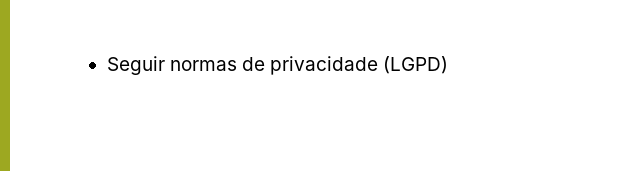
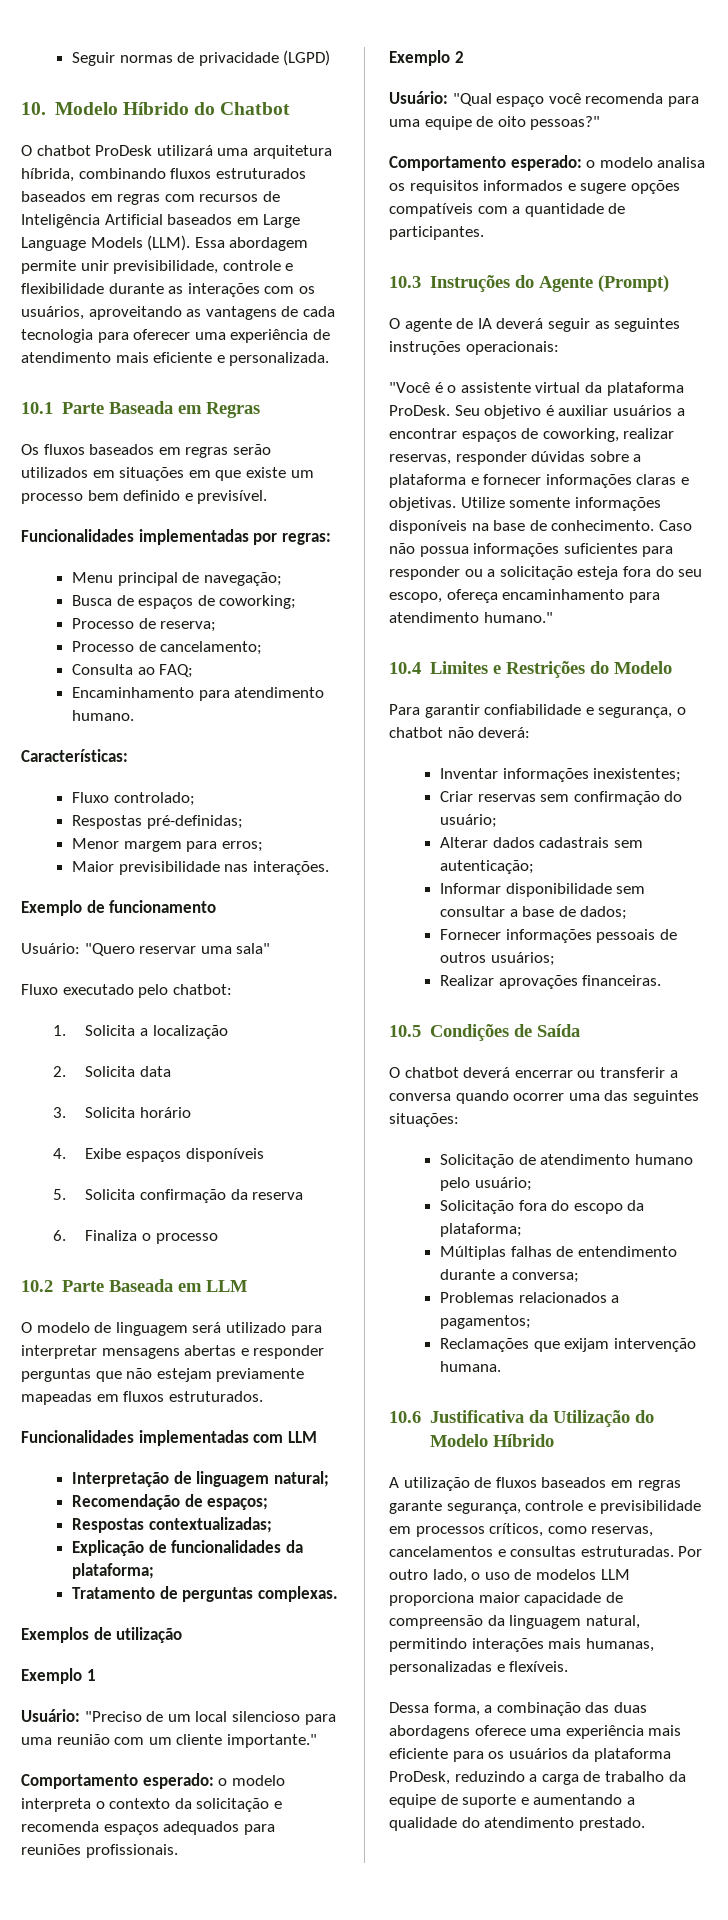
(449, 65) none -> [21,102,291,115] [21,145,332,159] [21,168,306,182] [21,191,280,205] [21,214,301,228] [21,235,309,251] [21,260,294,274] [21,283,315,297] [21,306,335,320] [21,329,330,343] [21,352,330,366] [21,401,260,418] [21,444,271,458] [21,467,314,481] [21,490,268,504] [21,529,331,545] [71,572,282,586] [71,595,297,609] [71,618,217,632] [71,641,263,655] [71,664,194,678] [71,687,325,701] [71,710,134,721] [21,749,128,762] [71,792,195,806] [71,815,243,829] [71,838,263,852] [71,861,329,875] [21,900,217,916] [21,943,271,956] [21,984,232,998] [53,1025,228,1039] [53,1066,172,1077] [53,1107,192,1118] [53,1148,264,1162] [53,1189,304,1203] [53,1230,218,1244] [21,1279,247,1292] [21,1322,322,1336] [21,1345,325,1359] [21,1368,305,1382] [21,1391,263,1405] [21,1430,317,1446] [71,1471,329,1487] [71,1494,269,1510] [71,1517,272,1533] [71,1540,303,1556] [71,1563,154,1579] [71,1586,338,1602] [21,1627,183,1643] [21,1668,96,1684] [21,1709,336,1725] [21,1734,317,1748] [21,1773,285,1789] [21,1798,282,1812] [21,1821,275,1835] [21,1844,178,1858] [389,50,464,66] [389,91,699,107] [389,116,601,130] [389,155,706,171] [389,180,680,194] [389,203,626,217] [389,226,484,240] [389,275,669,292] [389,318,681,332] [389,341,559,355] [389,382,684,396] [389,405,685,419] [389,428,675,442] [389,451,642,465] [389,474,689,488] [389,497,661,511] [389,520,692,534] [389,543,674,557] [389,566,703,580] [389,589,660,603] [389,612,553,623] [389,661,672,678] [389,704,686,718] [389,727,531,738] [439,768,682,782] [439,791,683,805] [439,814,497,828] [439,837,643,848] [439,860,534,874] [439,883,646,897] [439,906,628,920] [439,929,677,943] [439,952,555,966] [439,975,662,989] [389,1024,580,1041] [389,1067,678,1078] [389,1090,699,1104] [389,1113,459,1127] [439,1154,693,1168] [439,1177,532,1191] [439,1200,645,1214] [439,1223,522,1237] [439,1246,677,1260] [439,1269,580,1283] [439,1292,620,1303] [439,1315,531,1329] [439,1338,696,1352] [439,1361,501,1372] [389,1410,654,1427] [429,1434,554,1447] [389,1477,681,1491] [389,1500,702,1514] [389,1523,654,1537] [389,1546,703,1557] [389,1569,630,1583] [389,1592,623,1606] [389,1615,640,1629] [389,1638,654,1652] [389,1661,569,1675] [389,1702,647,1716] [389,1725,682,1739] [389,1748,671,1762] [389,1771,686,1785] [389,1794,635,1808] [389,1817,645,1831] // 10. Modelo Híbrido do Chatbot // O chatbot ProDesk utilizará uma arquitetura híbrida, combinando fluxos estruturados baseados em regras com recursos de Inteligência Artificial baseados em Large Language Models (LLM). Essa abordagem permite unir previsibilidade, controle e flexibilidade durante as interações com os usuários, aproveitando as vantagens de cada tecnologia para oferecer uma experiência de atendimento mais eficiente e personalizada. // 10.1 Parte Baseada em Regras // Os fluxos baseados em regras serão utilizados em situações em que existe um processo bem definido e previsível. // Funcionalidades implementadas por regras: // Menu principal de navegação; // Busca de espaços de coworking; // Processo de reserva; // Processo de cancelamento; // Consulta ao FAQ; // Encaminhamento para atendimento humano. // Características: // Fluxo controlado; // Respostas pré-definidas; // Menor margem para erros; // Maior previsibilidade nas interações. // Exemplo de funcionamento // Usuário: "Quero reservar uma sala" // Fluxo executado pelo chatbot: // 1. Solicita a localização // 2. Solicita data // 3. Solicita horário // 4. Exibe espaços disponíveis // 5. Solicita confirmação da reserva // 6. Finaliza o processo // 10.2 Parte Baseada em LLM // O modelo de linguagem será utilizado para interpretar mensagens abertas e responder perguntas que não estejam previamente mapeadas em fluxos estruturados. // Funcionalidades implementadas com LLM // Interpretação de linguagem natural; // Recomendação de espaços; // Respostas contextualizadas; // Explicação de funcionalidades da plataforma; // Tratamento de perguntas complexas. // Exemplos de utilização // Exemplo 1 // Usuário: "Preciso de um local silencioso para uma reunião com um cliente importante." // Comportamento esperado: o modelo interpreta o contexto da solicitação e recomenda espaços adequados para reuniões profissionais. // Exemplo 2 // Usuário: "Qual espaço você recomenda para uma equipe de oito pessoas?" // Comportamento esperado: o modelo analisa os requisitos informados e sugere opções compatíveis com a quantidade de participantes. // 10.3 Instruções do Agente (Prompt) // O agente de IA deverá seguir as seguintes instruções operacionais: // "Você é o assistente virtual da plataforma ProDesk. Seu objetivo é auxiliar usuários a encontrar espaços de coworking, realizar reservas, responder dúvidas sobre a plataforma e fornecer informações claras e objetivas. Utilize somente informações disponíveis na base de conhecimento. Caso não possua informações suficientes para responder ou a solicitação esteja fora do seu escopo, ofereça encaminhamento para atendimento humano." // 10.4 Limites e Restrições do Modelo // Para garantir confiabilidade e segurança, o chatbot não deverá: // Inventar informações inexistentes; // Criar reservas sem confirmação do usuário; // Alterar dados cadastrais sem autenticação; // Informar disponibilidade sem consultar a base de dados; // Fornecer informações pessoais de outros usuários; // Realizar aprovações financeiras. // 10.5 Condições de Saída // O chatbot deverá encerrar ou transferir a conversa quando ocorrer uma das seguintes situações: // Solicitação de atendimento humano pelo usuário; // Solicitação fora do escopo da plataforma; // Múltiplas falhas de entendimento durante a conversa; // Problemas relacionados a pagamentos; // Reclamações que exijam intervenção humana. // 10.6 Justificativa da Utilização do Modelo Híbrido // A utilização de fluxos baseados em regras garante segurança, controle e previsibilidade em processos críticos, como reservas, cancelamentos e consultas estruturadas. Por outro lado, o uso de modelos LLM proporciona maior capacidade de compreensão da linguagem natural, permitindo interações mais humanas, personalizadas e flexíveis. // Dessa forma, a combinação das duas abordagens oferece uma experiência mais eficiente para os usuários da plataforma ProDesk, reduzindo a carga de trabalho da equipe de suporte e aumentando a qualidade do atendimento prestado.

